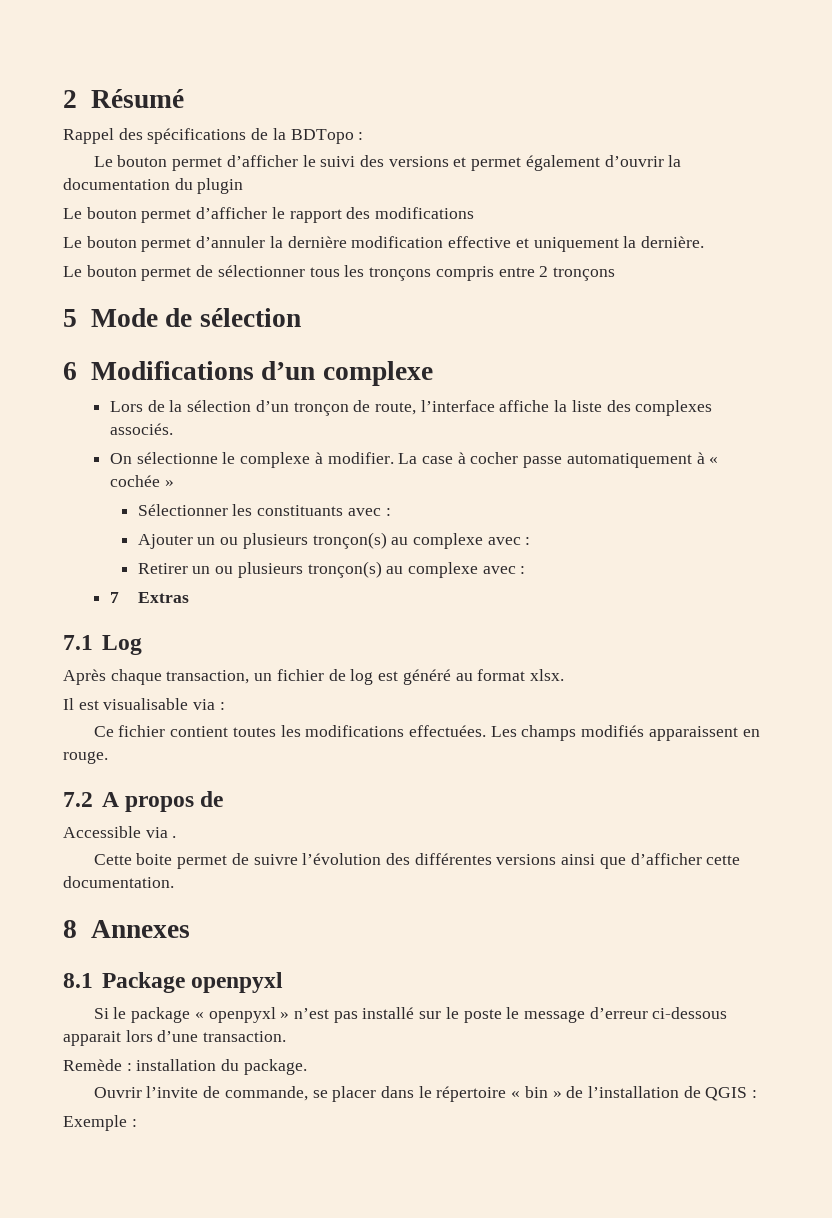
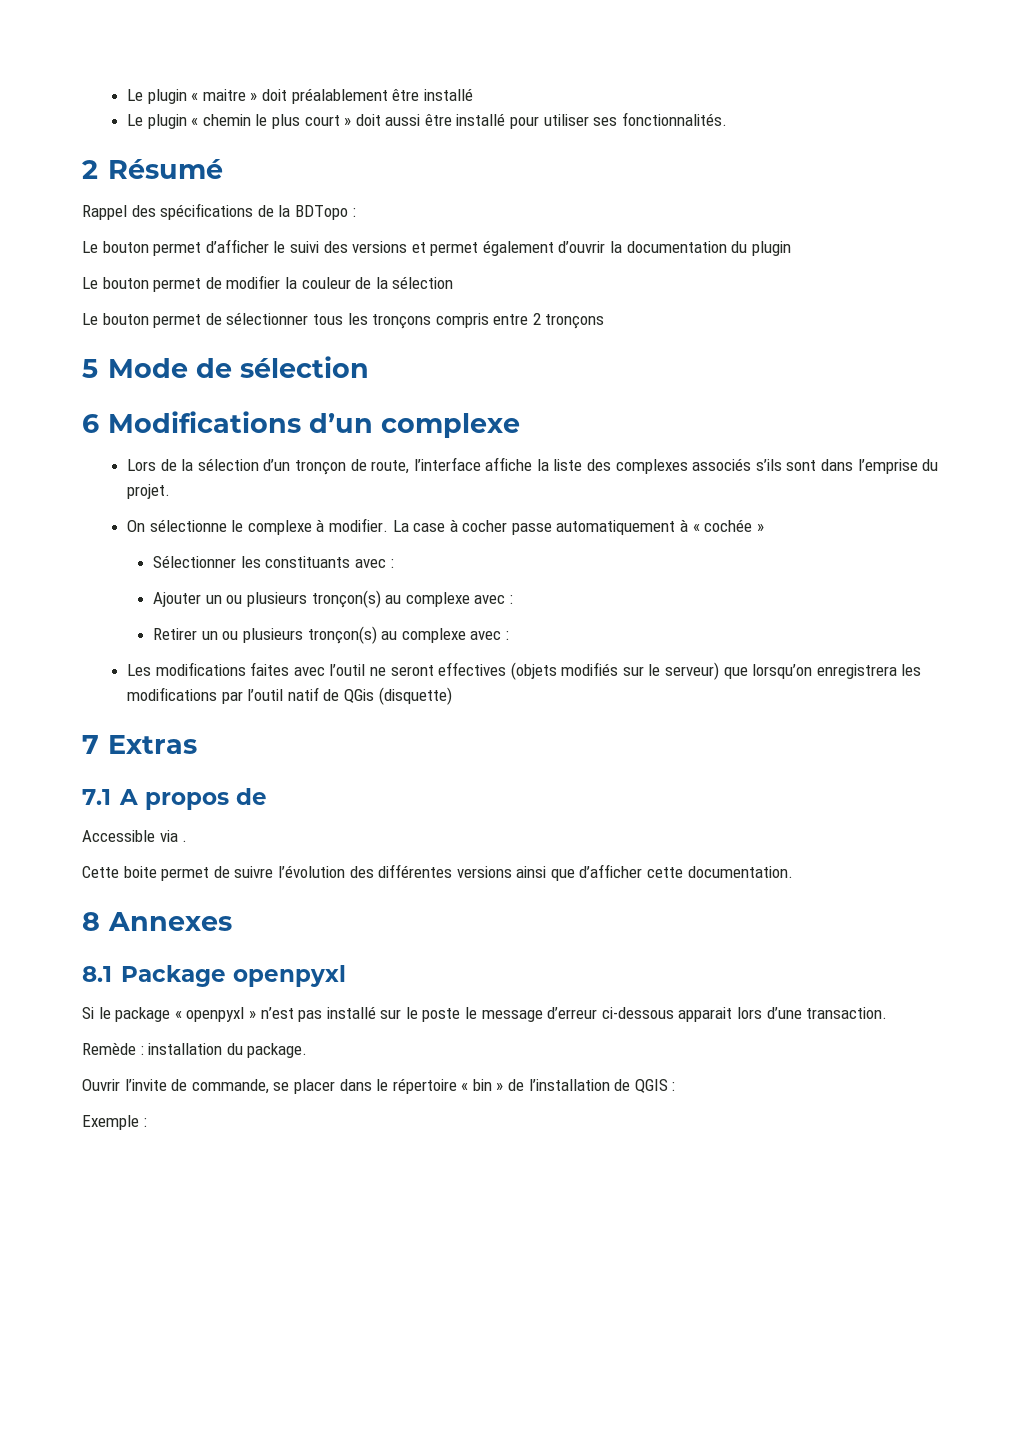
(63, 99) none -> [126,88,473,104] [126,112,727,129] Le plugin « maitre » doit préalablement être installé // Le plugin « chemin le plus court » doit aussi être installé pour utiliser ses fonctionnalités. //
[196,207,475,223] [63,236,704,252] d’afficher le rapport des modifications // Le bouton permet d’annuler la dernière modification effective et uniquement la dernière. -> [205,275,454,289] de modifier la couleur de la sélection
[109,423,173,435] associés. -> [692,458,939,474] [126,484,170,499] associés s’ils sont dans l’emprise du projet.
[109,592,189,603] [63,635,142,655] [63,669,564,685] [63,698,225,710] [93,725,760,741] [63,751,108,764] [63,792,93,807] 7 Extras // 7.1 Log // Après chaque transaction, un fichier de log est généré au format xlsx. // Il est visualisable via : // Ce fichier contient toutes les modifications effectuées. Les champs modifiés apparaissent en rouge. // 7.2 -> [126,662,922,680] [126,687,452,705] [82,735,198,754] [82,789,111,805] Les modifications faites avec l’outil ne seront effectives (objets modifiés sur le serveur) que lorsqu’on enregistrera les modifications par l’outil natif de QGis (disquette) // 7 Extras // 7.1

